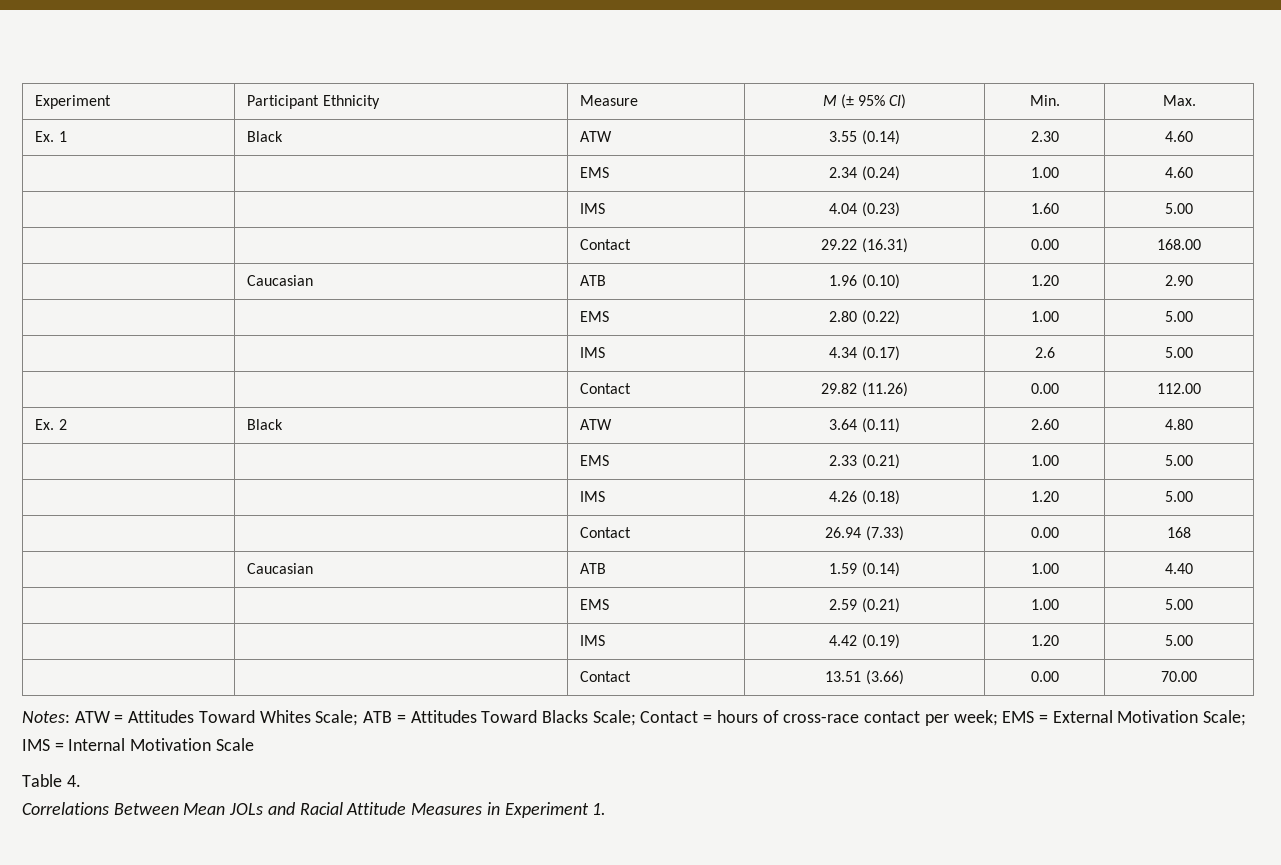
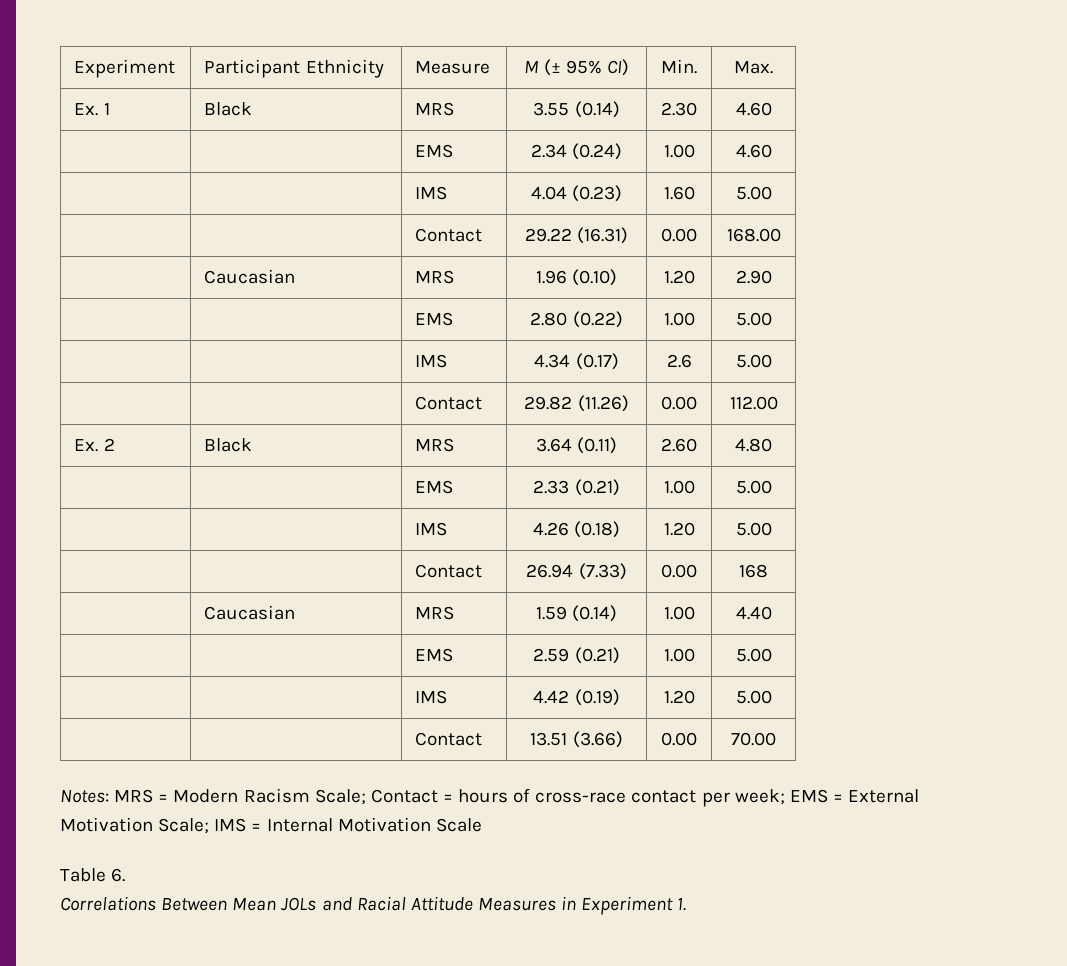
[580,131,613,142] ATW -> [415,102,455,116] MRS
[580,275,607,286] ATB -> [415,270,455,284] MRS
[580,419,613,430] ATW -> [415,438,455,452] MRS
[580,563,607,574] ATB -> [415,606,455,620] MRS
[74,710,588,726] ATW = Attitudes Toward Whites Scale; ATB = Attitudes Toward Blacks -> [114,788,310,803] MRS = Modern Racism
[66,775,81,787] 4. -> [111,868,126,882] 6.

